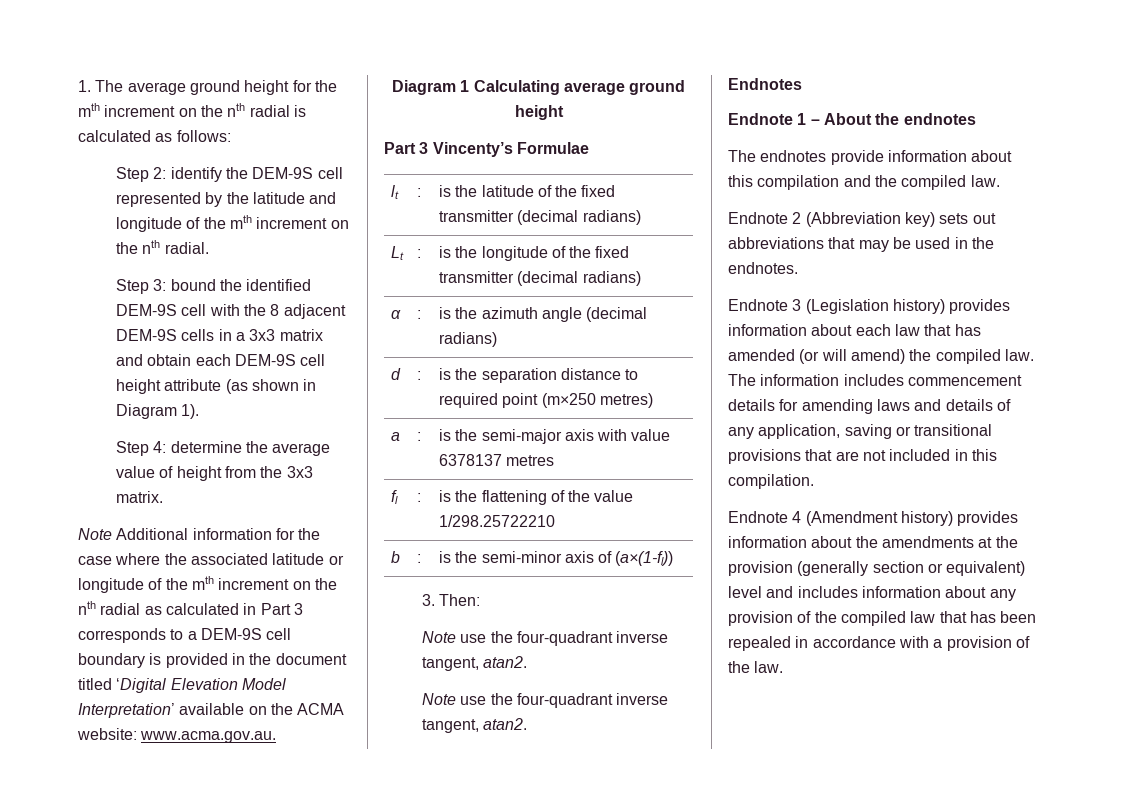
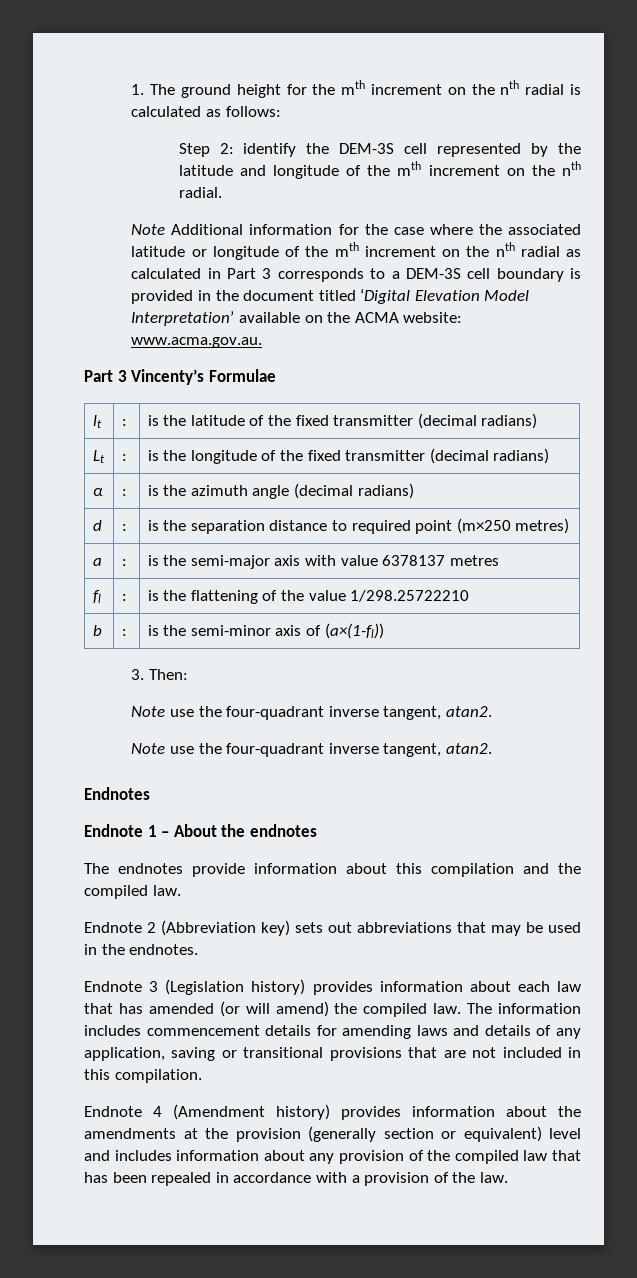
[127,82,186,95] average -> (176, 89) none
[252,167,314,179] DEM-9S -> [339,143,395,154] DEM-3S
[116,279,312,294] [116,304,346,319] [116,329,323,341] [116,354,326,366] [116,379,317,394] [116,404,200,419] [116,441,331,456] [116,466,313,481] [116,491,164,503] // Step 3: bound the identified DEM-9S cell with the 8 adjacent DEM-9S cells in a 3x3 matrix and obtain each DEM-9S cell height attribute (as shown in Diagram 1). // Step 4: determine the average value of height from the 3x3 matrix. -> (222, 192) none
[200,628,262,640] DEM-9S -> [405,268,461,279] DEM-3S
[391,80,686,95] [514,105,564,120] // Diagram 1 Calculating average ground height -> (263, 342) none

